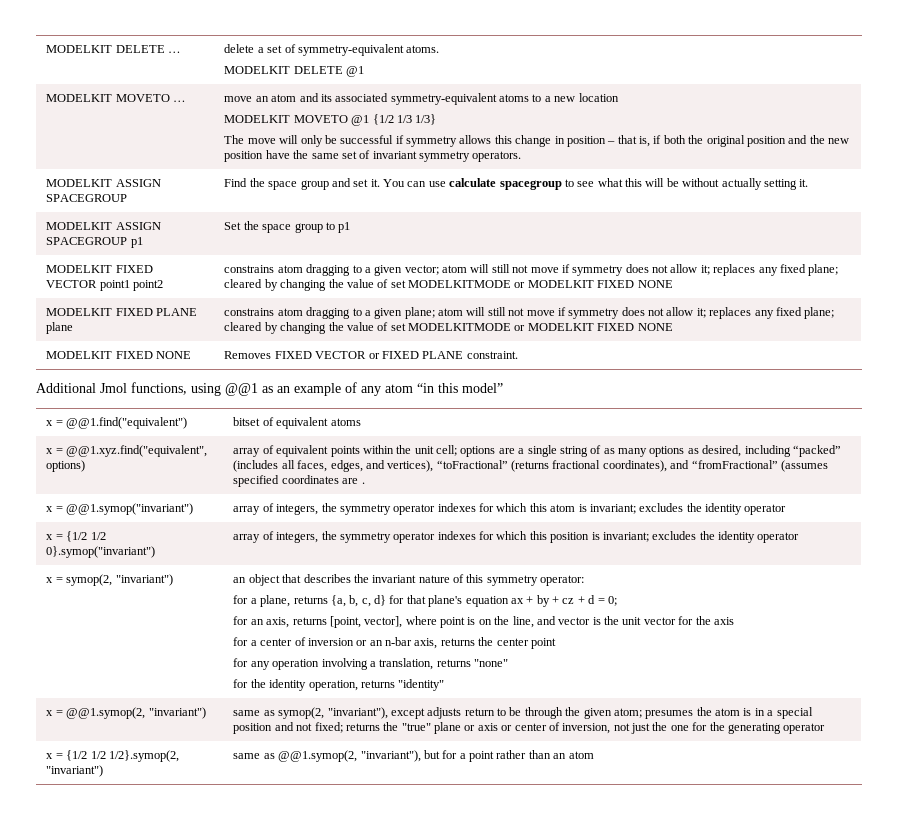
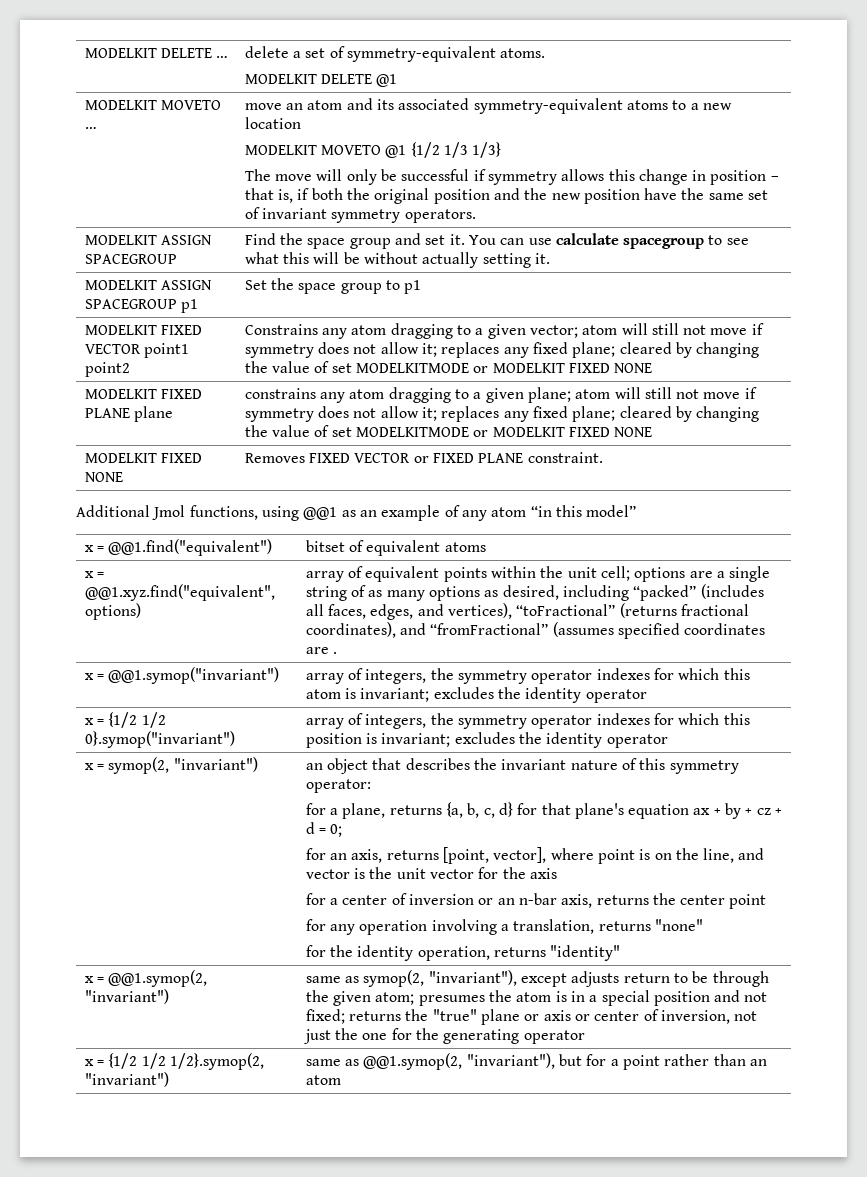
[224,265,275,273] constrains -> [244,324,347,339] Constrains any
(275, 312) none -> [319,392,345,403] any

